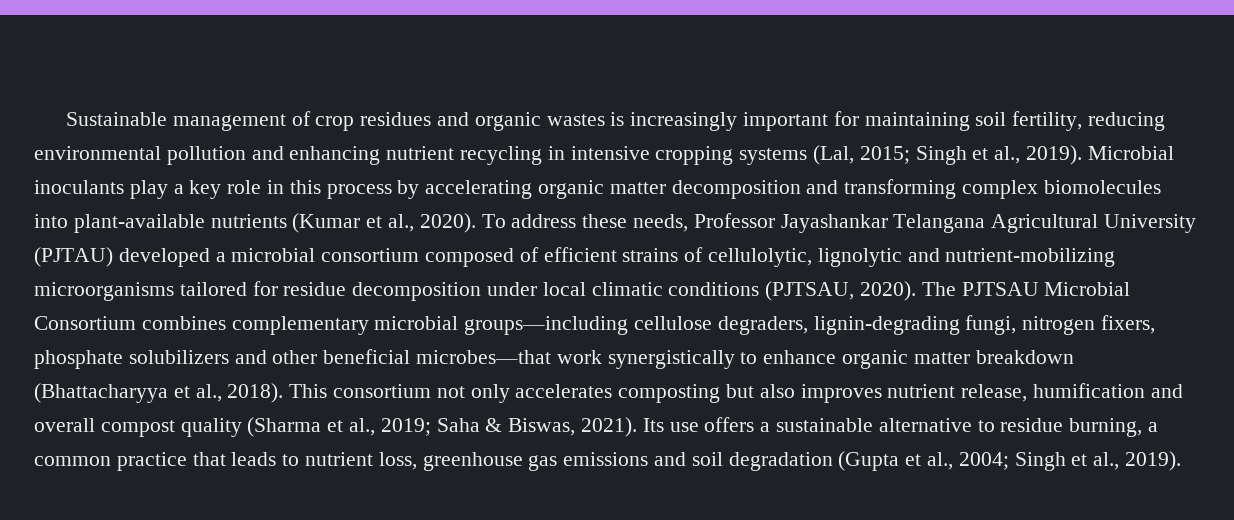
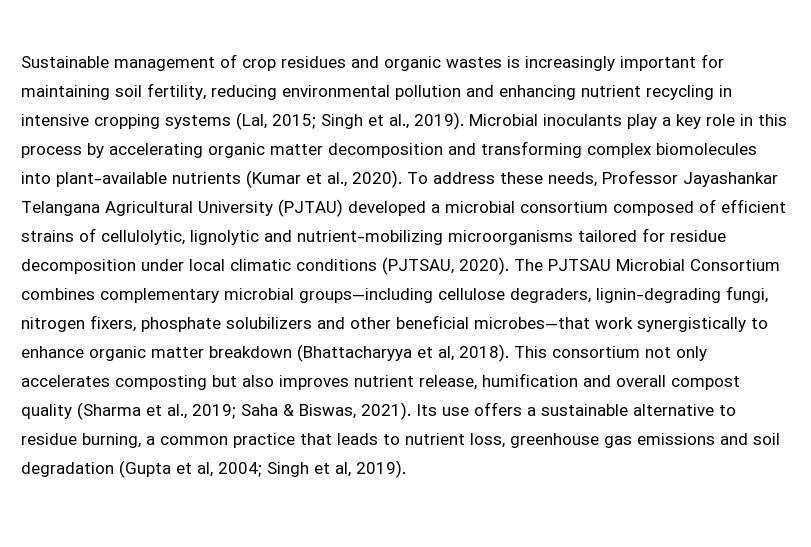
[195,384,222,402] al., -> [438,346,454,361] al,
[927,452,954,470] al., -> [197,462,213,477] al,
[1093,452,1120,470] al., -> [335,462,351,477] al,

